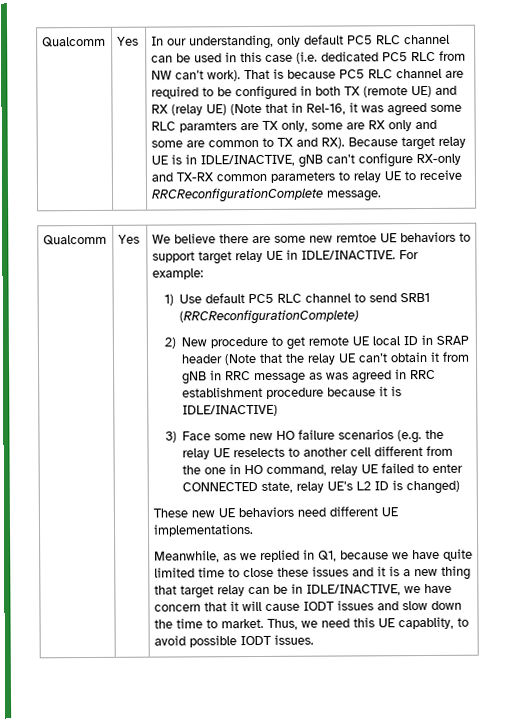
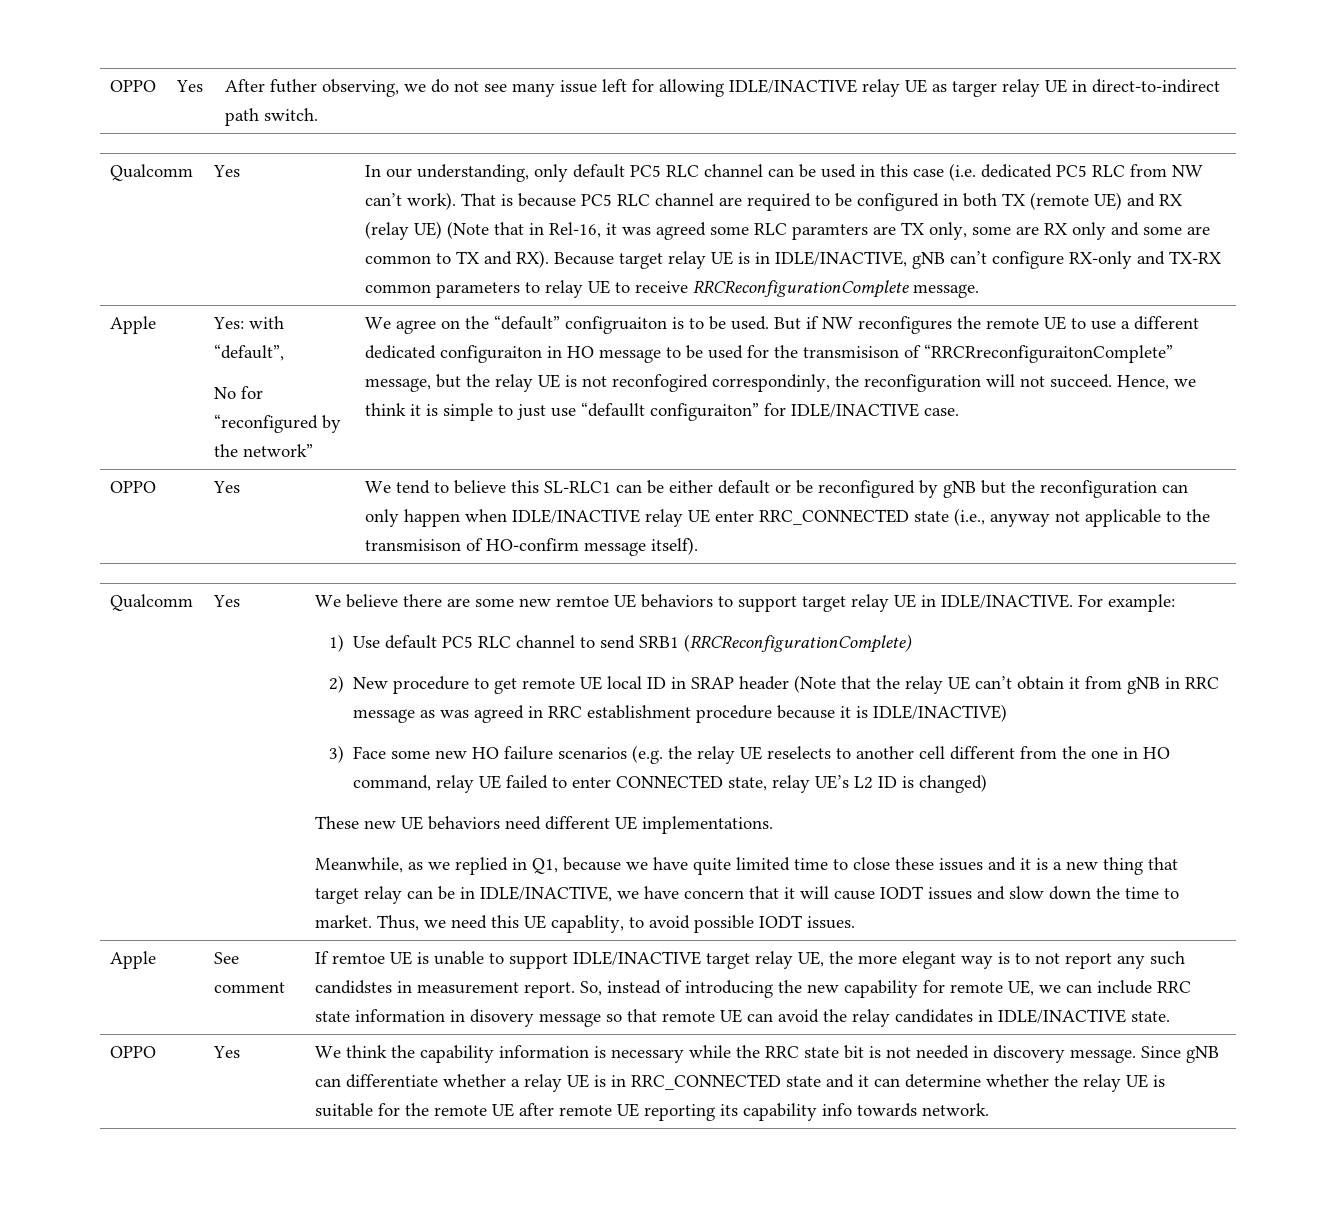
(41, 42) none -> [110,80,157,92] [176,80,204,92] [225,79,1221,97] [225,108,319,126] OPPO | Yes | After futher observing, we do not see many issue left for allowing IDLE/INACTIVE relay UE as targer relay UE in direct-to-indirect path switch. //
(382, 196) none -> [110,316,157,334] [213,316,285,329] [214,344,285,361] [214,386,264,399] [214,414,342,433] [214,444,314,457] [365,315,1200,334] [365,344,1174,363] [365,374,1197,392] [365,402,960,421] [110,481,157,493] [213,481,241,493] [365,480,1189,498] [365,508,1211,527] [365,537,699,556] // Apple | Yes: with “default”, // No for “reconfigured by the network” | We agree on the “default” configruaiton is to be used. But if NW reconfigures the remote UE to use a different dedicated configuraiton in HO message to be used for the transmisison of “RRCRreconfiguraitonComplete” message, but the relay UE is not reconfogired correspondinly, the reconfiguration will not succeed. Hence, we think it is simple to just use “defaullt configuraiton” for IDLE/INACTIVE case. // OPPO | Yes | We tend to believe this SL-RLC1 can be either default or be reconfigured by gNB but the reconfiguration can only happen when IDLE/INACTIVE relay UE enter RRC_CONNECTED state (i.e., anyway not applicable to the transmisison of HO-confirm message itself).
(314, 639) none -> [110,951,157,969] [214,952,240,964] [214,982,286,993] [315,951,1186,969] [315,980,1192,998] [315,1009,1171,1027] [110,1046,157,1058] [213,1046,241,1058] [315,1045,1220,1063] [315,1074,1166,1092] [315,1103,990,1121] // Apple | See comment | If remtoe UE is unable to support IDLE/INACTIVE target relay UE, the more elegant way is to not report any such candidstes in measurement report. So, instead of introducing the new capability for remote UE, we can include RRC state information in disovery message so that remote UE can avoid the relay candidates in IDLE/INACTIVE state. // OPPO | Yes | We think the capability information is necessary while the RRC state bit is not needed in discovery message. Since gNB can differentiate whether a relay UE is in RRC_CONNECTED state and it can determine whether the relay UE is suitable for the remote UE after remote UE reporting its capability info towards network.

